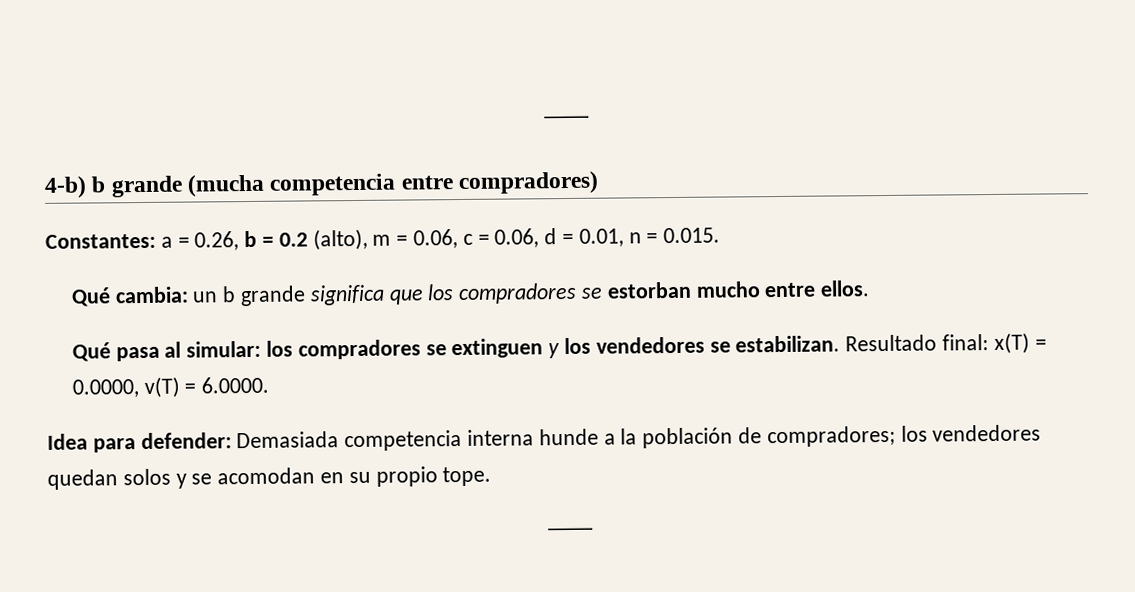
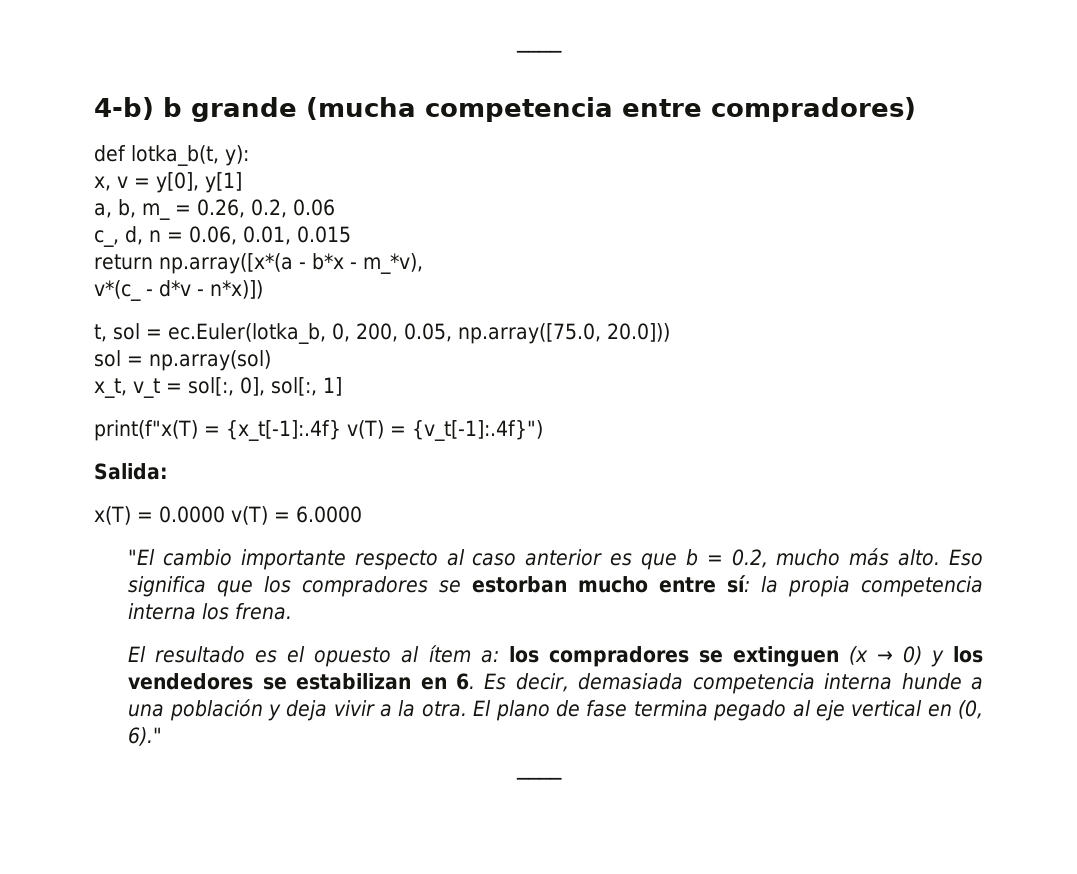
[45,227,721,251] [70,285,306,307] Constantes: a = 0.26, b = 0.2 (alto), m = 0.06, c = 0.06, d = 0.01, n = 0.015. // Qué cambia: un b grande -> [94,145,249,166] [94,172,242,193] [94,199,335,220] [94,226,351,247] [94,253,423,274] [94,280,263,301] [94,323,670,344] [94,350,271,371] [94,377,342,398] [94,420,543,441] [94,463,168,480] [94,506,362,525] [128,548,984,570] def lotka_b(t, y): // x, v = y[0], y[1] // a, b, m_ = 0.26, 0.2, 0.06 // c_, d, n = 0.06, 0.01, 0.015 // return np.array([x*(a - b*x - m_*v), // v*(c_ - d*v - n*x)]) // t, sol = ec.Euler(lotka_b, 0, 200, 0.05, np.array([75.0, 20.0])) // sol = np.array(sol) // x_t, v_t = sol[:, 0], sol[:, 1] // print(f"x(T) = {x_t[-1]:.4f} v(T) = {v_t[-1]:.4f}") // Salida: // x(T) = 0.0000 v(T) = 6.0000 // "El cambio importante respecto al caso anterior es que b = 0.2, mucho más alto. Eso
[820,280,871,297] [71,340,262,362] ellos. // Qué pasa al simular: -> [727,575,984,597] [128,603,293,620] [128,645,499,667] sí: la propia competencia interna los frena. // El resultado es el opuesto al ítem a:
(544, 348) none -> [848,646,922,665] (x → 0)
[735,332,1047,354] [71,376,270,398] [47,424,1042,453] [47,466,492,490] estabilizan. Resultado final: x(T) = 0.0000, v(T) = 6.0000. // Idea para defender: Demasiada competencia interna hunde a la población de compradores; los vendedores quedan solos y se acomodan en su propio tope. -> [296,673,983,694] [128,699,983,721] [128,727,163,746] estabilizan en 6. Es decir, demasiada competencia interna hunde a una población y deja vivir a la otra. El plano de fase termina pegado al eje vertical en (0, 6)."

